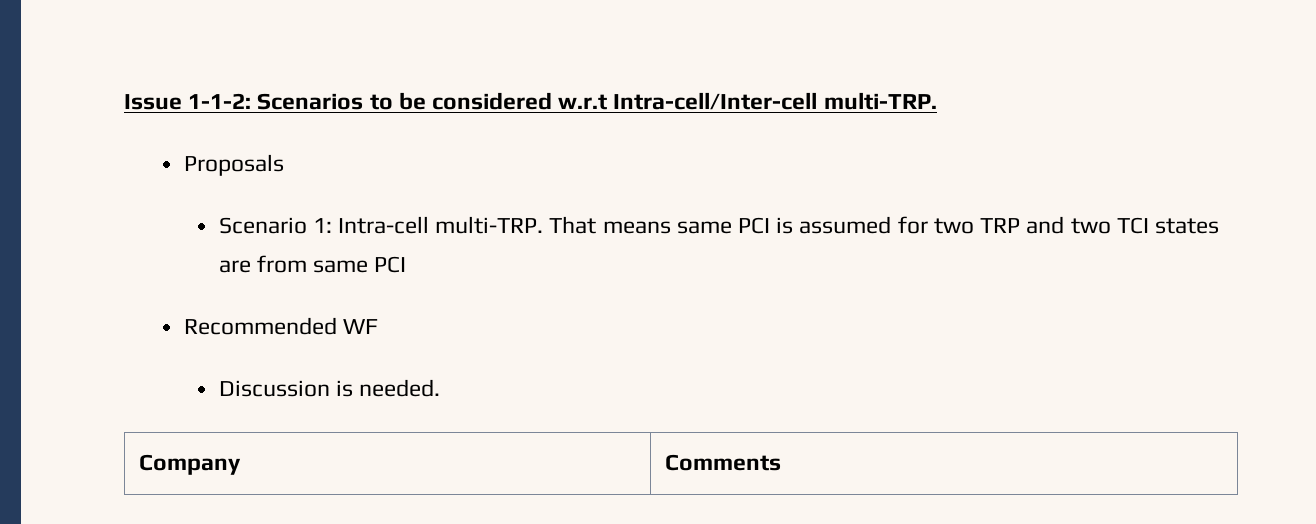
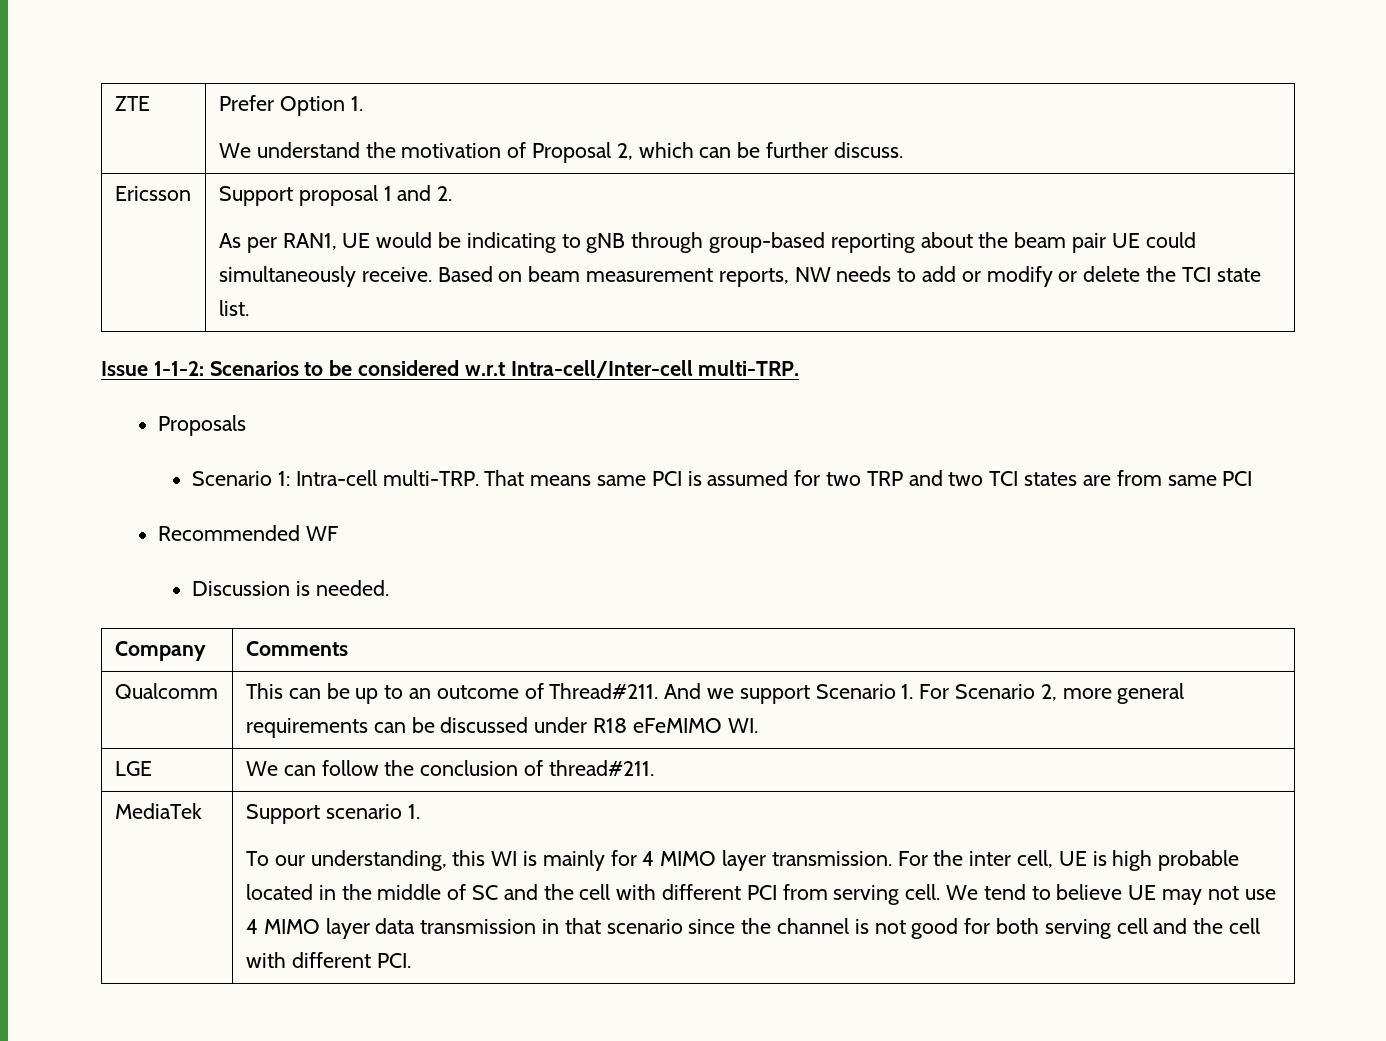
(124, 102) none -> [114,96,150,111] [218,95,363,116] [218,142,903,163] [114,186,191,201] [218,185,453,206] [218,232,1196,253] [218,266,1261,287] [218,300,249,316] ZTE | Prefer Option 1. // We understand the motivation of Proposal 2, which can be further discuss. // Ericsson | Support proposal 1 and 2. // As per RAN1, UE would be indicating to gNB through group-based reporting about the beam pair UE could simultaneously receive. Based on beam measurement reports, NW needs to add or modify or delete the TCI state list. //
(782, 462) none -> [114,683,218,699] [245,683,1185,704] [245,717,758,738] [114,761,152,776] [245,760,654,776] [114,803,202,819] [245,804,420,824] [245,850,1240,871] [245,884,1276,905] [245,918,1261,939] [245,952,411,968] // Qualcomm | This can be up to an outcome of Thread#211. And we support Scenario 1. For Scenario 2, more general requirements can be discussed under R18 eFeMIMO WI. // LGE | We can follow the conclusion of thread#211. // MediaTek | Support scenario 1. // To our understanding, this WI is mainly for 4 MIMO layer transmission. For the inter cell, UE is high probable located in the middle of SC and the cell with different PCI from serving cell. We tend to believe UE may not use 4 MIMO layer data transmission in that scenario since the channel is not good for both serving cell and the cell with different PCI.

